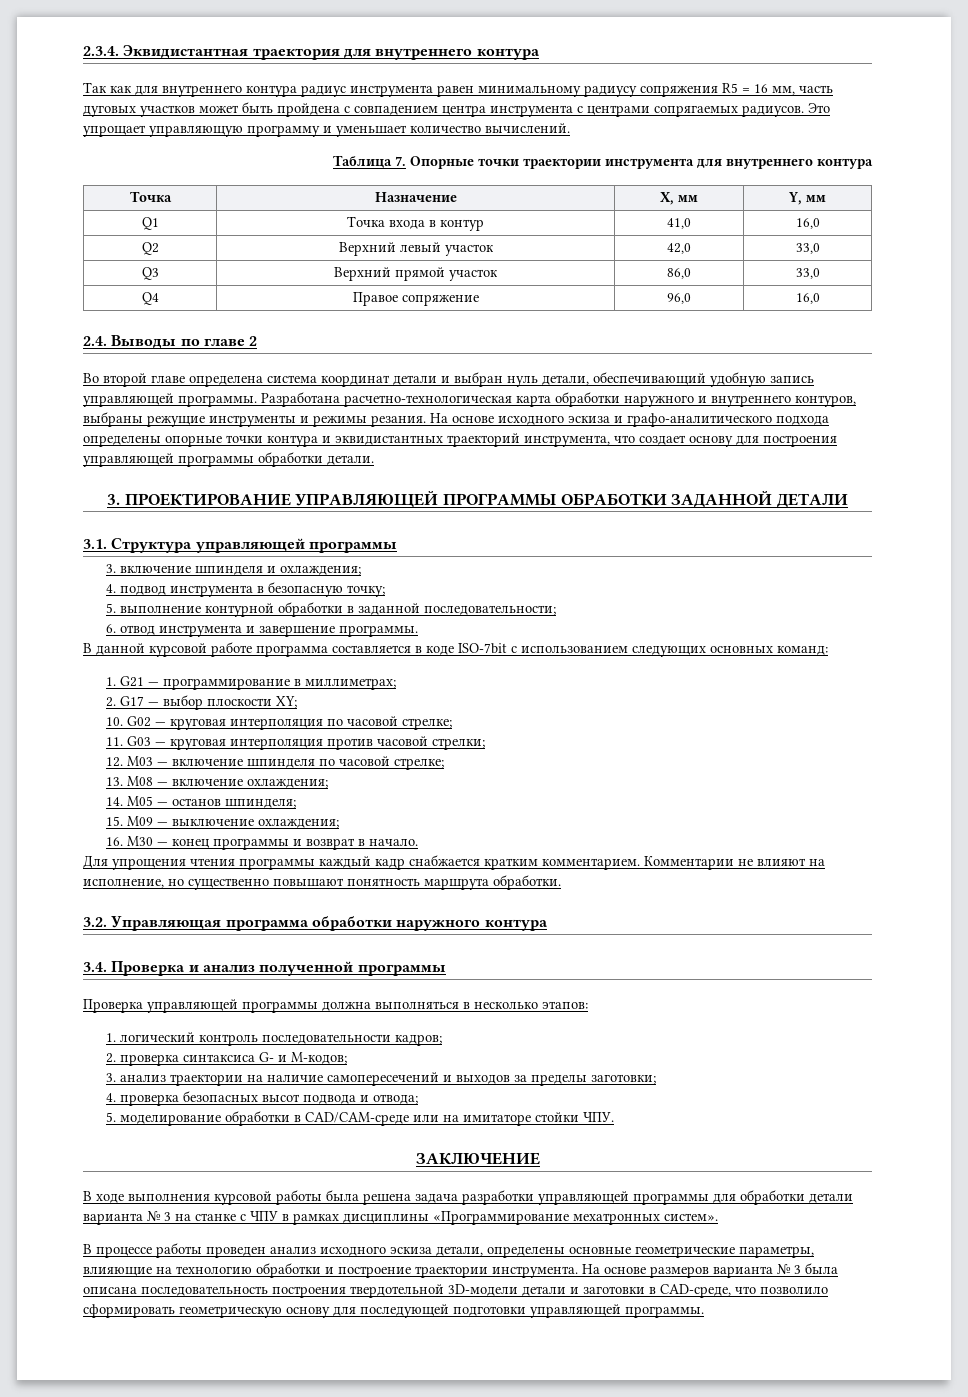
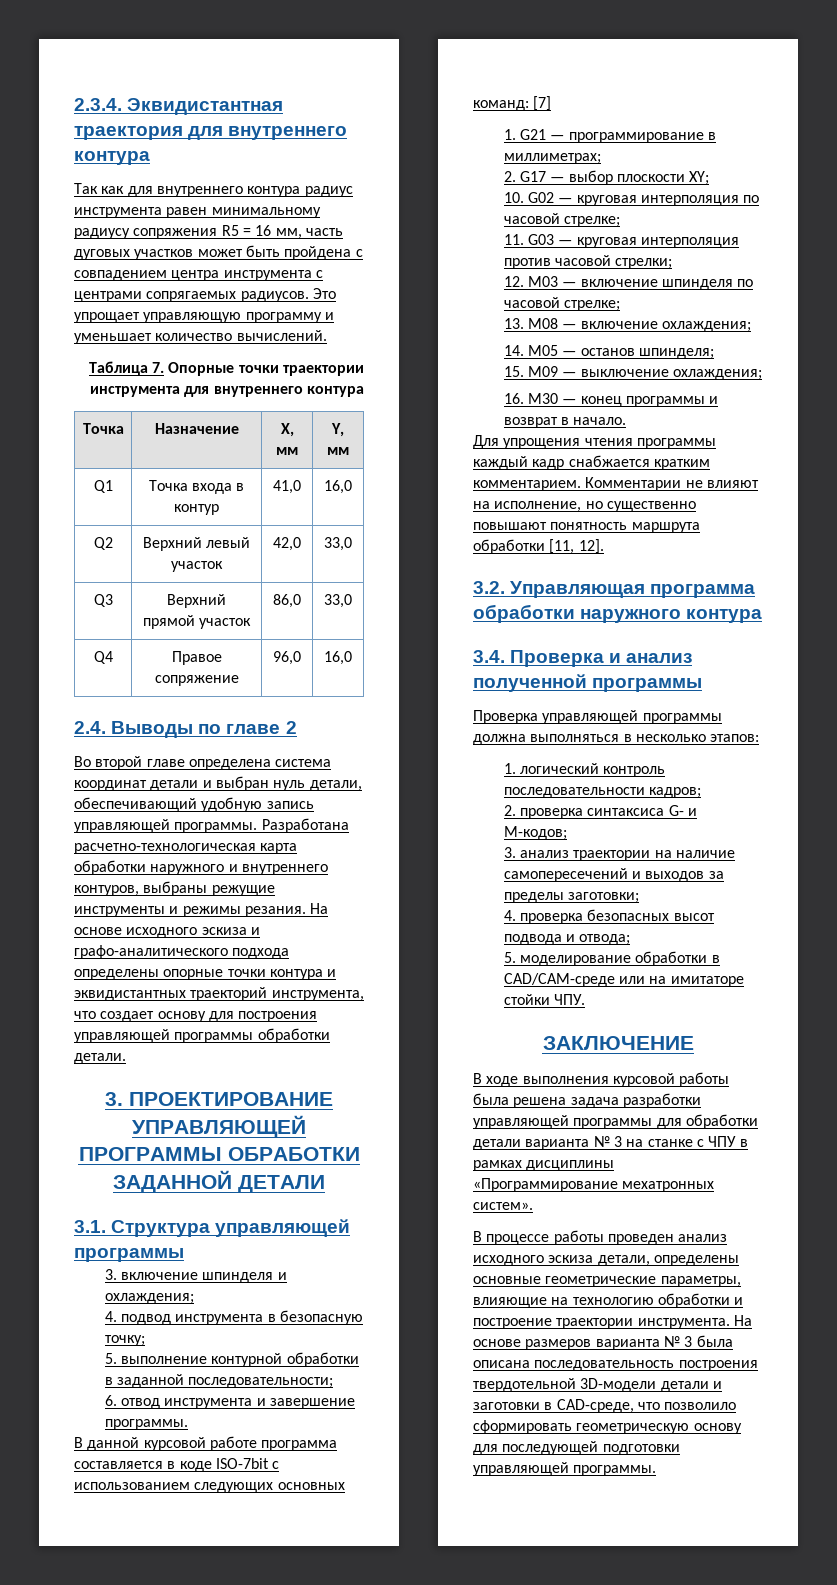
(828, 650) none -> [533,96,552,111] [7]
[493,875,561,890] обработки. -> [473,539,604,554] обработки [11, 12].

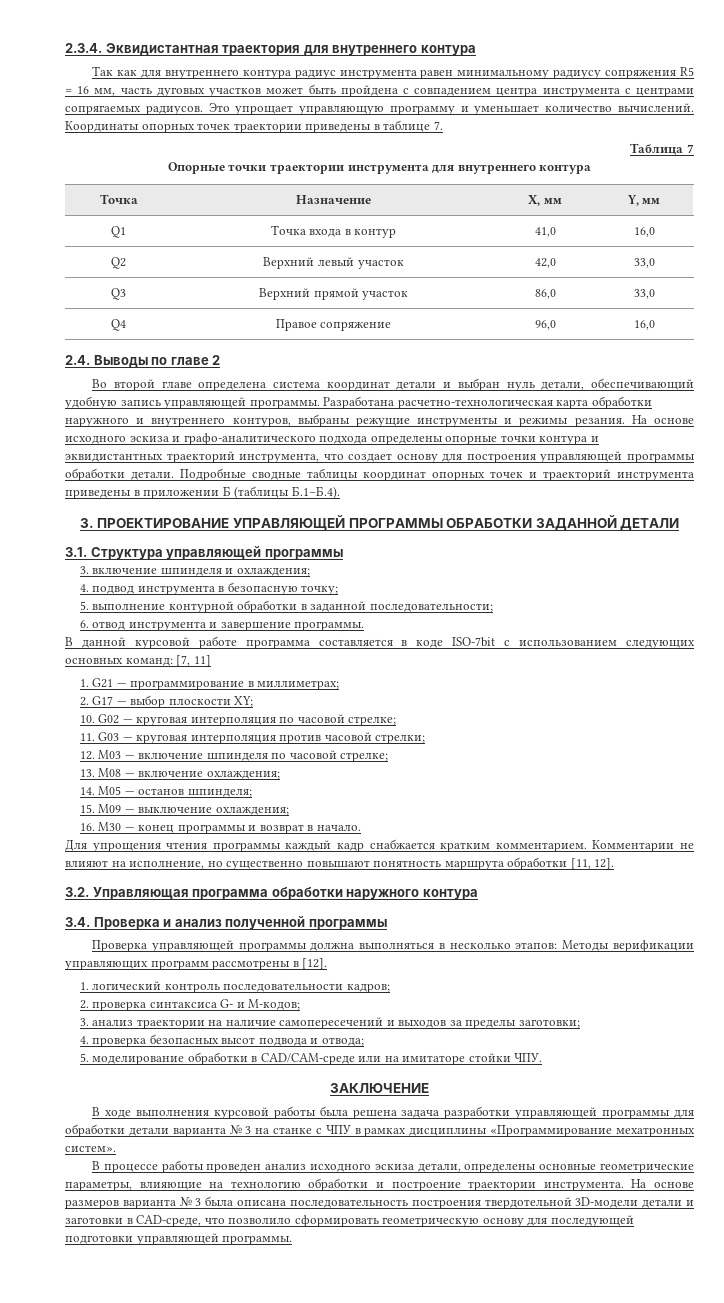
(327, 335) none -> [65,120,443,133] Координаты опорных точек траектории приведены в таблице 7.
[152,362,165,373] 7. -> [687,144,694,153] 7 //
(126, 1058) none -> [180,468,694,481] [65,486,340,499] Подробные сводные таблицы координат опорных точек и траекторий инструмента приведены в приложении Б (таблицы Б.1–Б.4).
[533,96,552,111] [7] -> [176,655,211,667] [7, 11]
(760, 738) none -> [562,940,694,952] [65,958,328,970] Методы верификации управляющих программ рассмотрены в [12].

